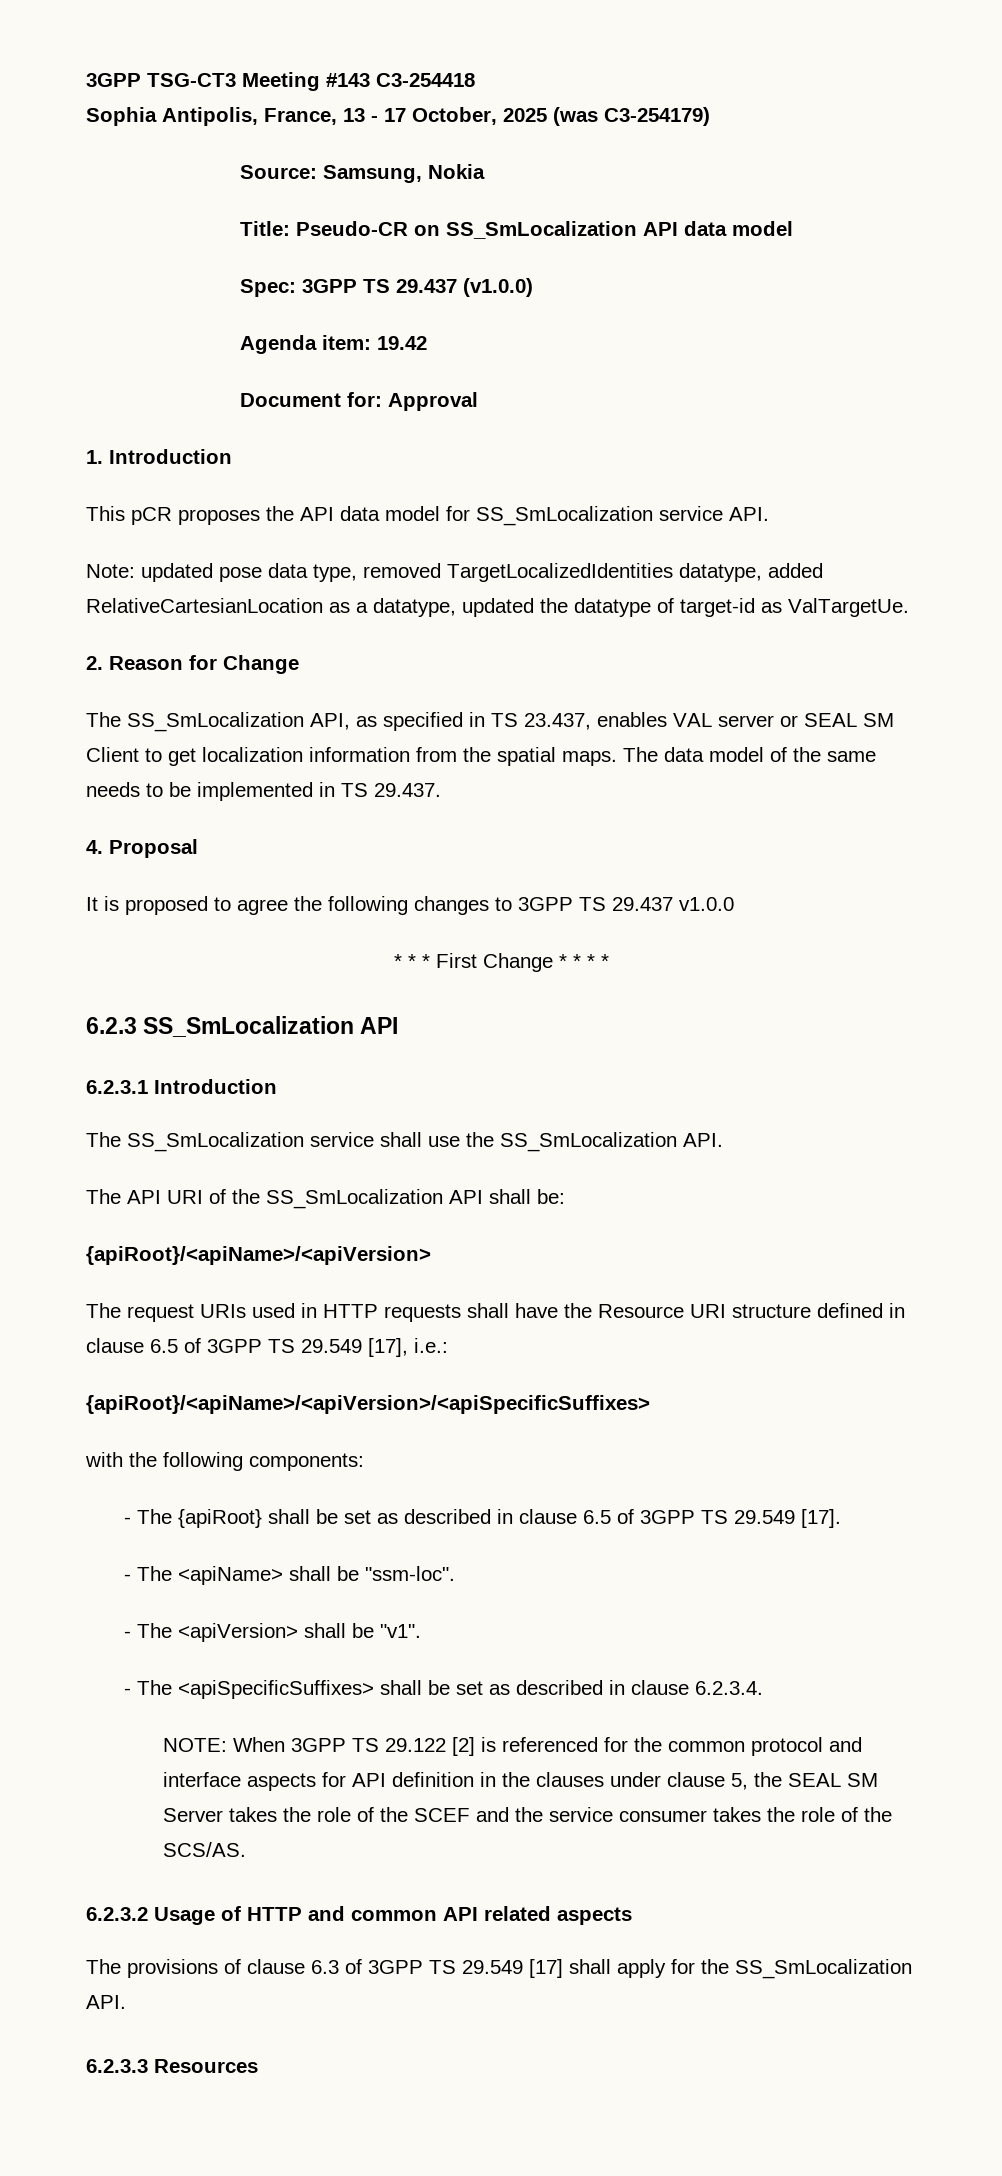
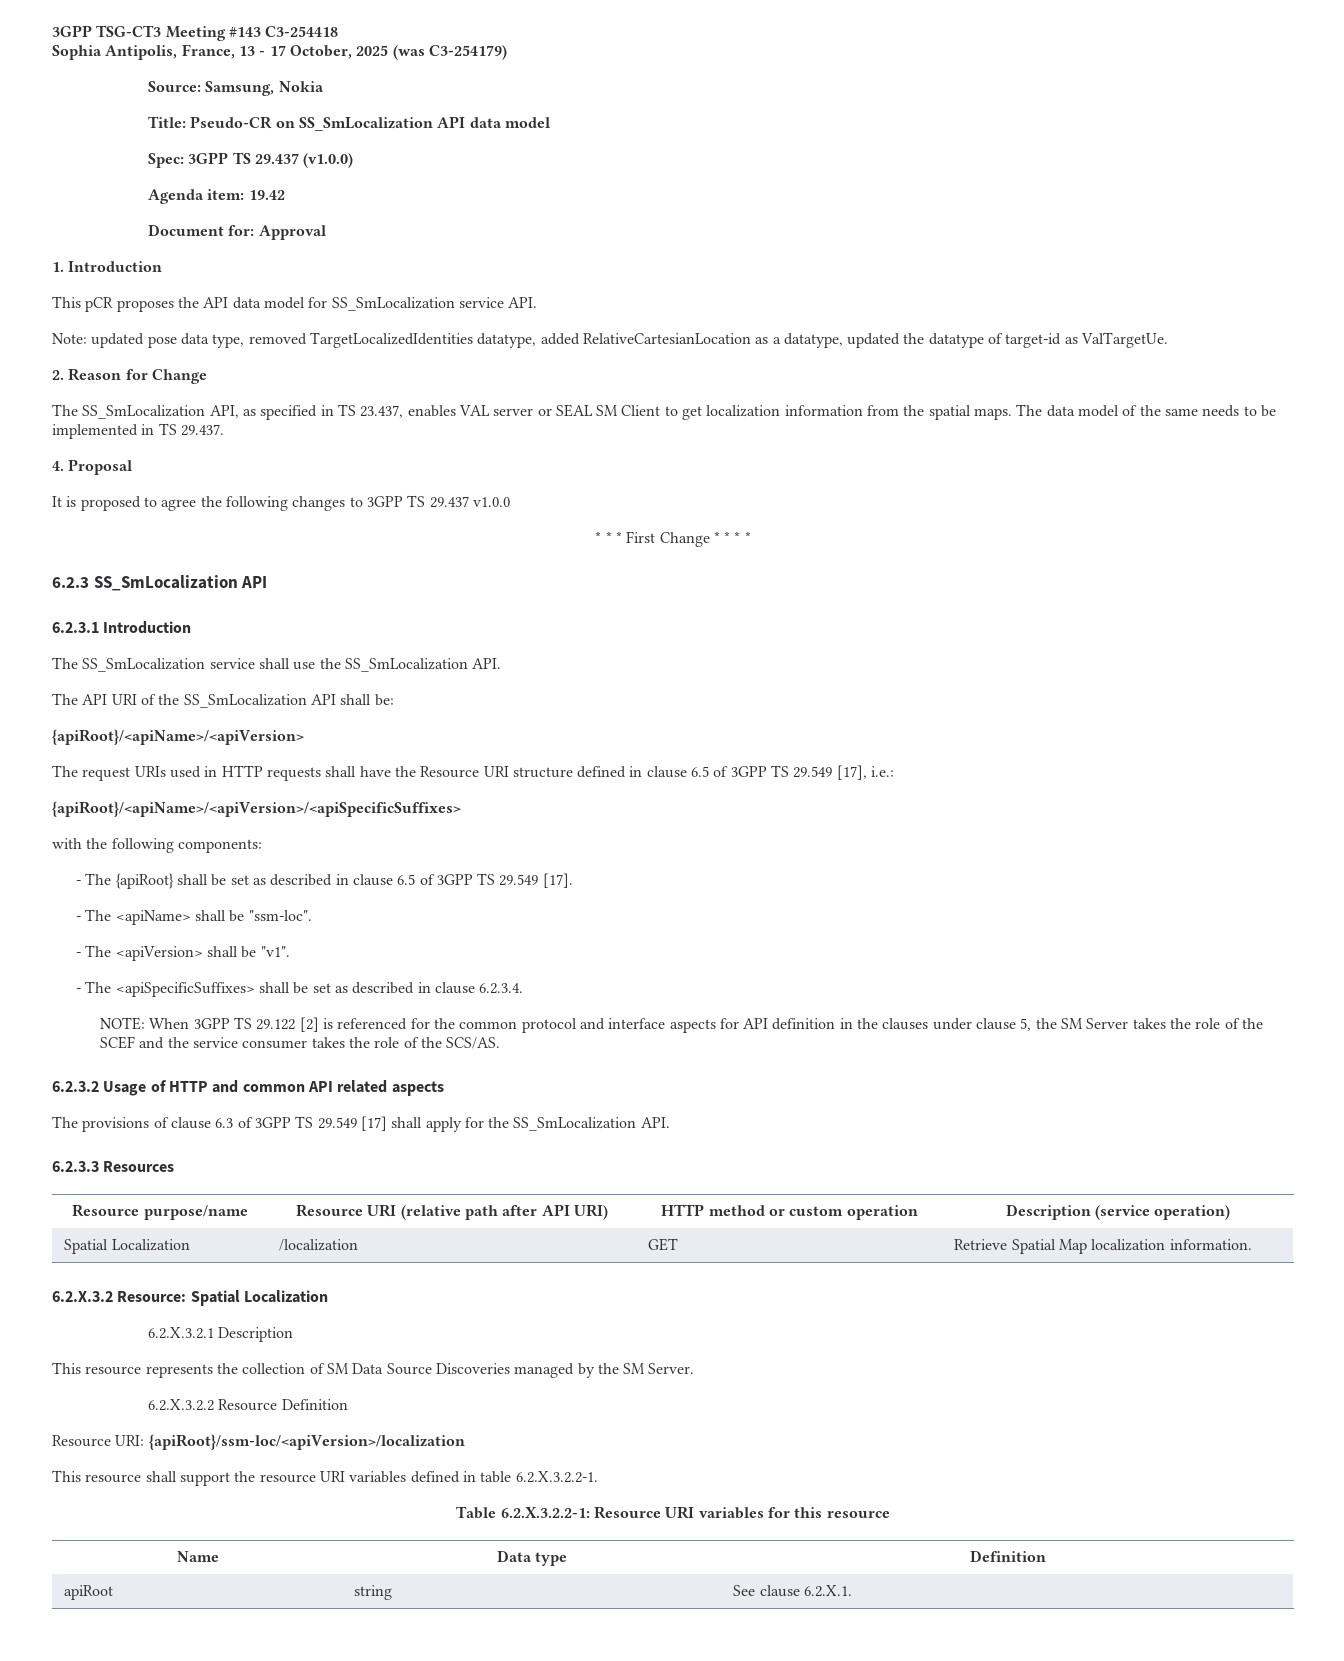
[787,1773,841,1787] SEAL -> (1057, 1023) none
(258, 2066) none -> [72,1204,248,1220] [296,1204,608,1220] [661,1204,918,1220] [1005,1204,1231,1220] [64,1239,190,1254] [279,1239,359,1251] [648,1238,679,1251] [954,1239,1252,1254] [52,1290,328,1306] [148,1327,294,1342] [52,1362,695,1378] [148,1399,348,1411] [52,1434,465,1450] [52,1470,598,1486] [456,1506,890,1519] [176,1551,219,1562] [496,1550,568,1566] [969,1550,1046,1562] [64,1585,114,1600] [354,1585,393,1600] [733,1585,853,1597] // Resource purpose/name | Resource URI (relative path after API URI) | HTTP method or custom operation | Description (service operation) // Spatial Localization | /localization | GET | Retrieve Spatial Map localization information. // 6.2.X.3.2 Resource: Spatial Localization // 6.2.X.3.2.1 Description // This resource represents the collection of SM Data Source Discoveries managed by the SM Server. // 6.2.X.3.2.2 Resource Definition // Resource URI: {apiRoot}/ssm-loc/<apiVersion>/localization // This resource shall support the resource URI variables defined in table 6.2.X.3.2.2-1. // Table 6.2.X.3.2.2-1: Resource URI variables for this resource // Name | Data type | Definition // apiRoot | string | See clause 6.2.X.1.

